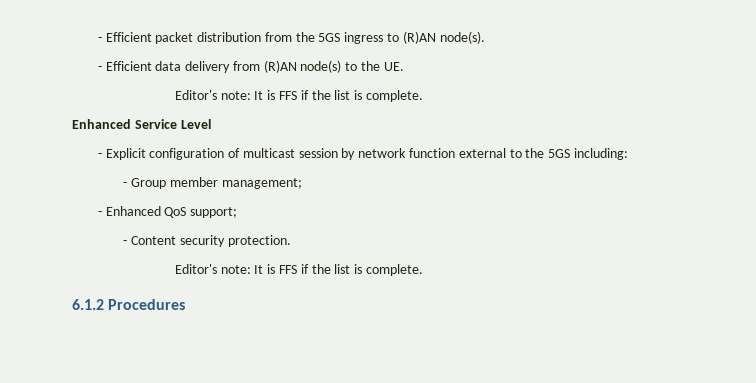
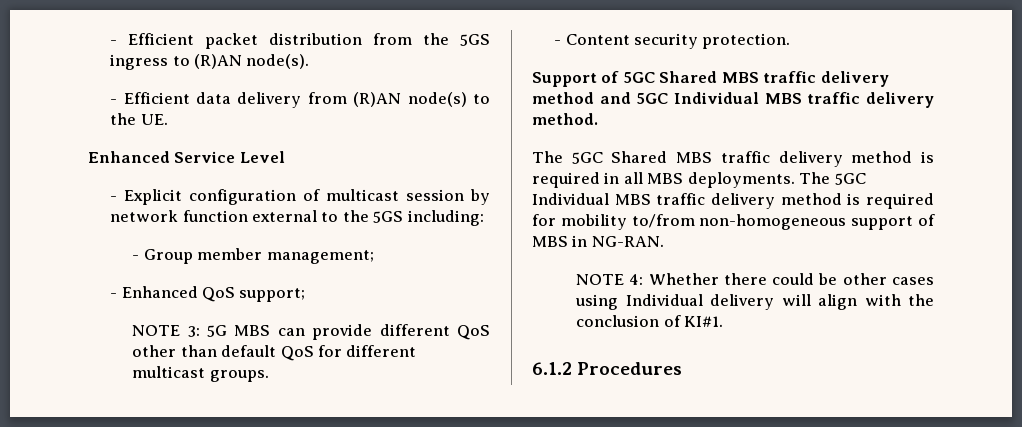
[174,90,423,102] // Editor's note: It is FFS if the list is complete. -> (168, 119) none
[123,235,291,247] [174,264,423,276] - Content security protection. // Editor's note: It is FFS if the list is complete. -> [132,324,490,340] [132,345,417,361] [132,366,269,382] [554,33,791,49] [532,71,889,87] [532,92,934,108] [532,113,598,125] [532,151,934,167] [532,172,866,188] [532,193,934,209] [532,214,935,230] [532,235,664,247] [576,273,934,285] [575,294,934,310] [576,315,724,327] NOTE 3: 5G MBS can provide different QoS other than default QoS for different multicast groups. // - Content security protection. // Support of 5GC Shared MBS traffic delivery method and 5GC Individual MBS traffic delivery method. // The 5GC Shared MBS traffic delivery method is required in all MBS deployments. The 5GC Individual MBS traffic delivery method is required for mobility to/from non-homogeneous support of MBS in NG-RAN. // NOTE 4: Whether there could be other cases using Individual delivery will align with the conclusion of KI#1.

